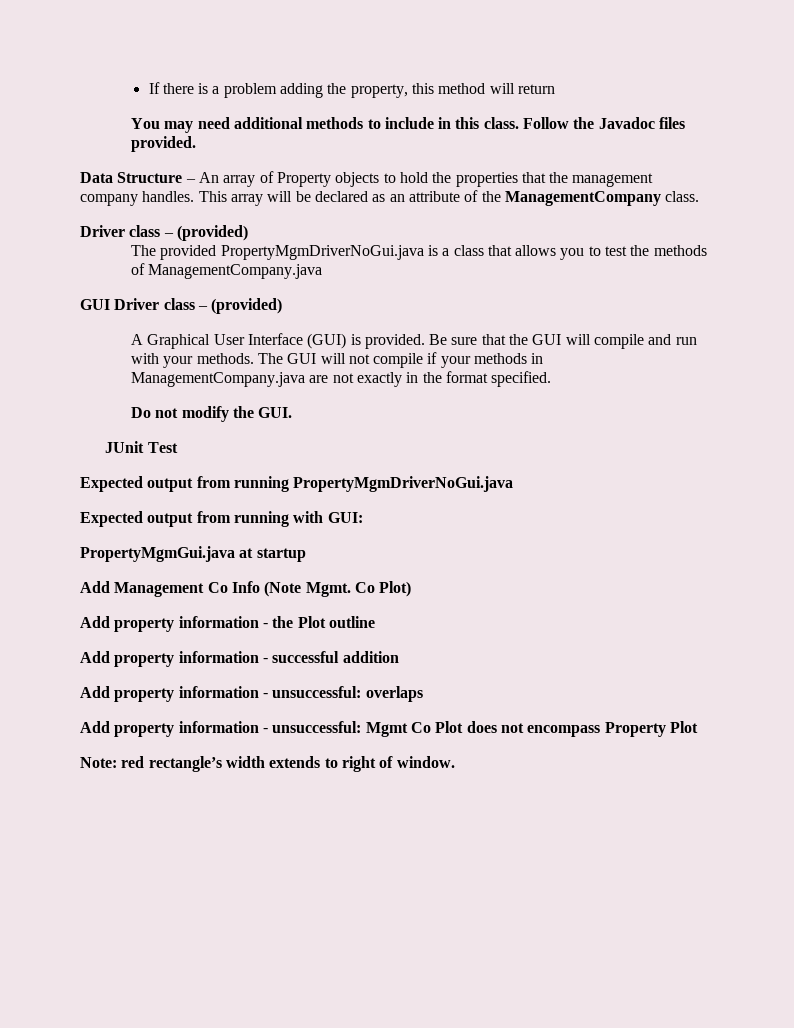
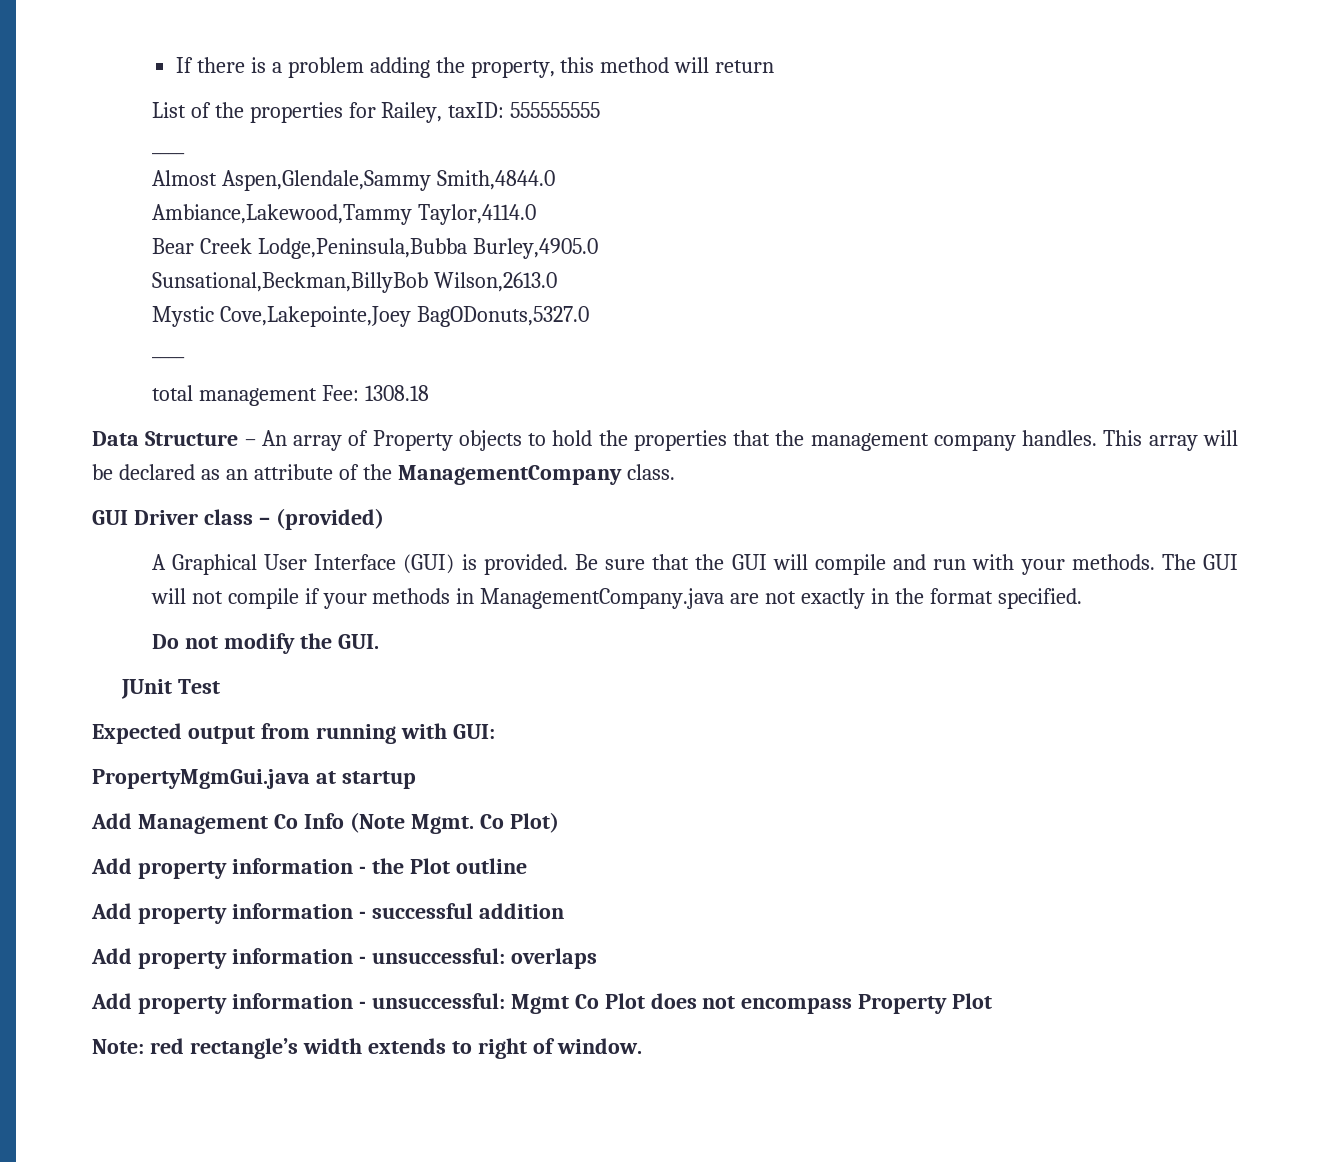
[130,117,686,133] [130,136,196,152] You may need additional methods to include in this class. Follow the Javadoc files provided. -> [151,102,601,123] [151,152,185,155] [151,170,555,191] [151,204,536,225] [151,238,598,259] [151,272,557,293] [151,306,589,327] [151,356,185,359] [151,385,429,406] List of the properties for Railey, taxID: 555555555 // ____ // Almost Aspen,Glendale,Sammy Smith,4844.0 // Ambiance,Lakewood,Tammy Taylor,4114.0 // Bear Creek Lodge,Peninsula,Bubba Burley,4905.0 // Sunsational,Beckman,BillyBob Wilson,2613.0 // Mystic Cove,Lakepointe,Joey BagODonuts,5327.0 // ____ // total management Fee: 1308.18
[80,225,248,241] [130,245,707,260] [130,263,323,279] // Driver class – (provided) // The provided PropertyMgmDriverNoGui.java is a class that allows you to test the methods of ManagementCompany.java -> (675, 472) none
[80,476,514,492] // Expected output from running PropertyMgmDriverNoGui.java -> (220, 686) none

